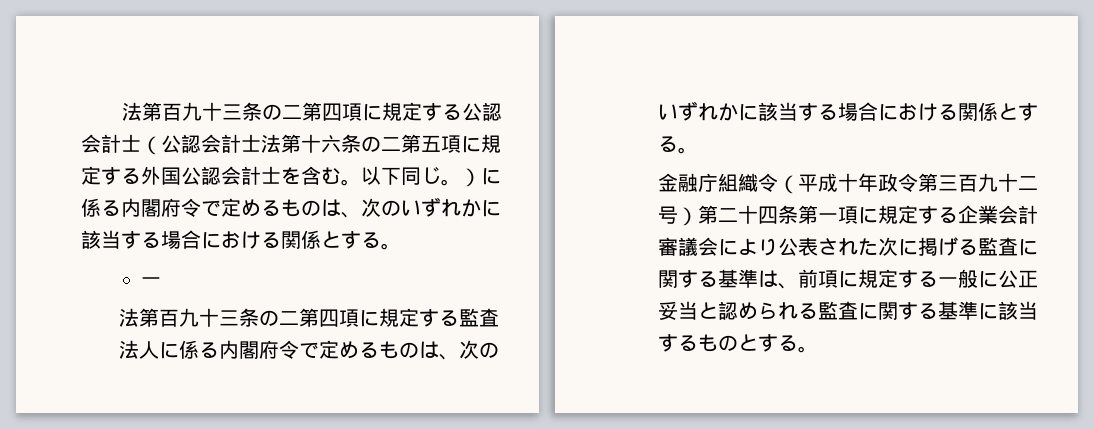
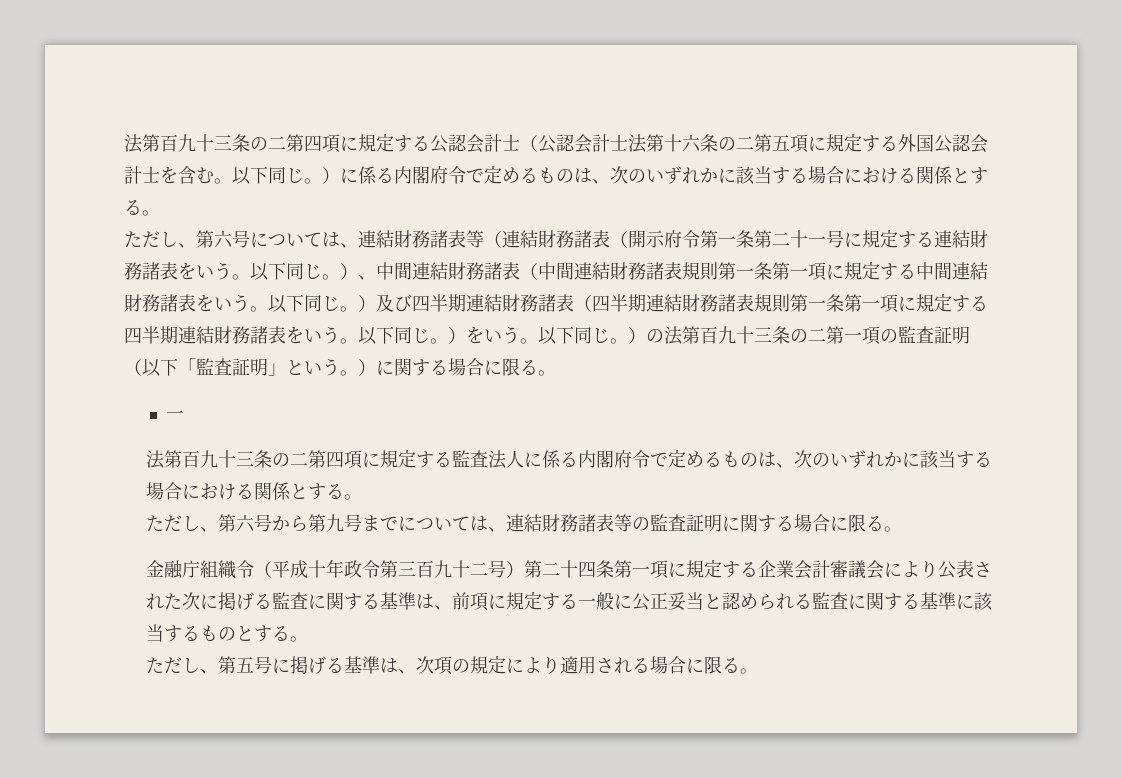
(401, 246) none -> [124,229,988,248] [124,261,988,281] [124,293,988,313] [124,326,970,345] [124,358,556,377] // ただし、第六号については、連結財務諸表等（連結財務諸表（開示府令第一条第二十一号に規定する連結財務諸表をいう。以下同じ。）、中間連結財務諸表（中間連結財務諸表規則第一条第一項に規定する中間連結財務諸表をいう。以下同じ。）及び四半期連結財務諸表（四半期連結財務諸表規則第一条第一項に規定する四半期連結財務諸表をいう。以下同じ。）をいう。以下同じ。）の法第百九十三条の二第一項の監査証明（以下「監査証明」という。）に関する場合に限る。
(699, 150) none -> [145,514,902,532] // ただし、第六号から第九号までについては、連結財務諸表等の監査証明に関する場合に限る。
(819, 349) none -> [145,655,758,675] // ただし、第五号に掲げる基準は、次項の規定により適用される場合に限る。

